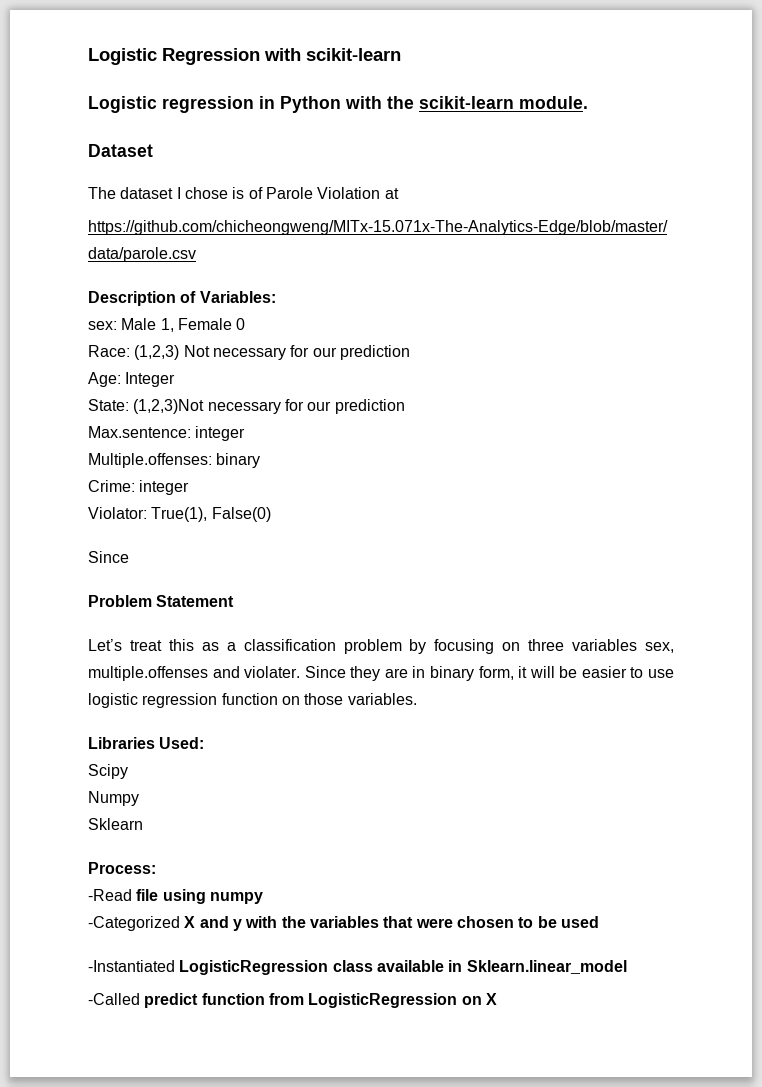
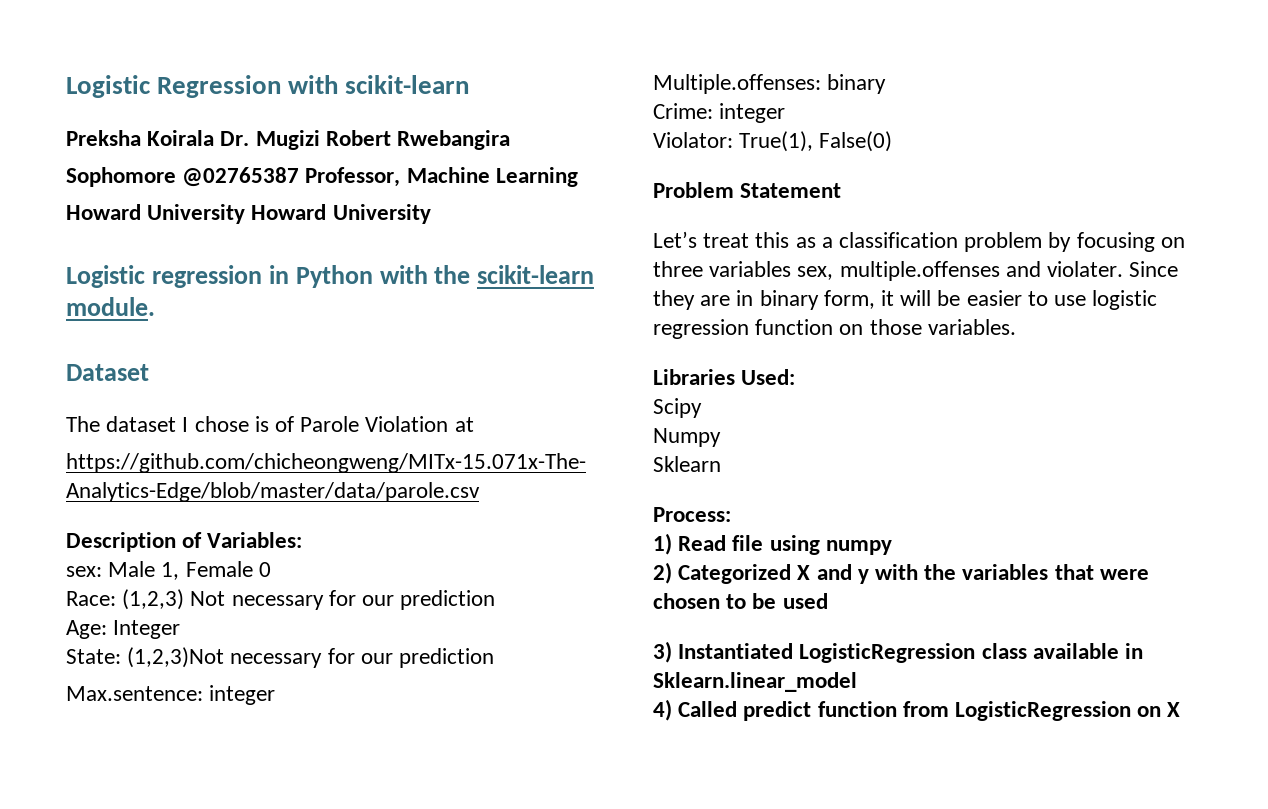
(401, 54) none -> [66,130,511,150] [66,167,578,187] [66,204,431,224] // Preksha Koirala Dr. Mugizi Robert Rwebangira // Sophomore @02765387 Professor, Machine Learning // Howard University Howard University
[88,551,129,563] // Since -> (893, 141) none
[88,889,132,901] -Read -> [653,533,727,555] 1) Read
[88,916,180,931] -Categorized -> [653,562,792,584] 2) Categorized
[88,960,175,972] -Instantiated -> [653,641,794,663] 3) Instantiated
[88,993,140,1005] -Called -> [653,699,738,721] 4) Called

